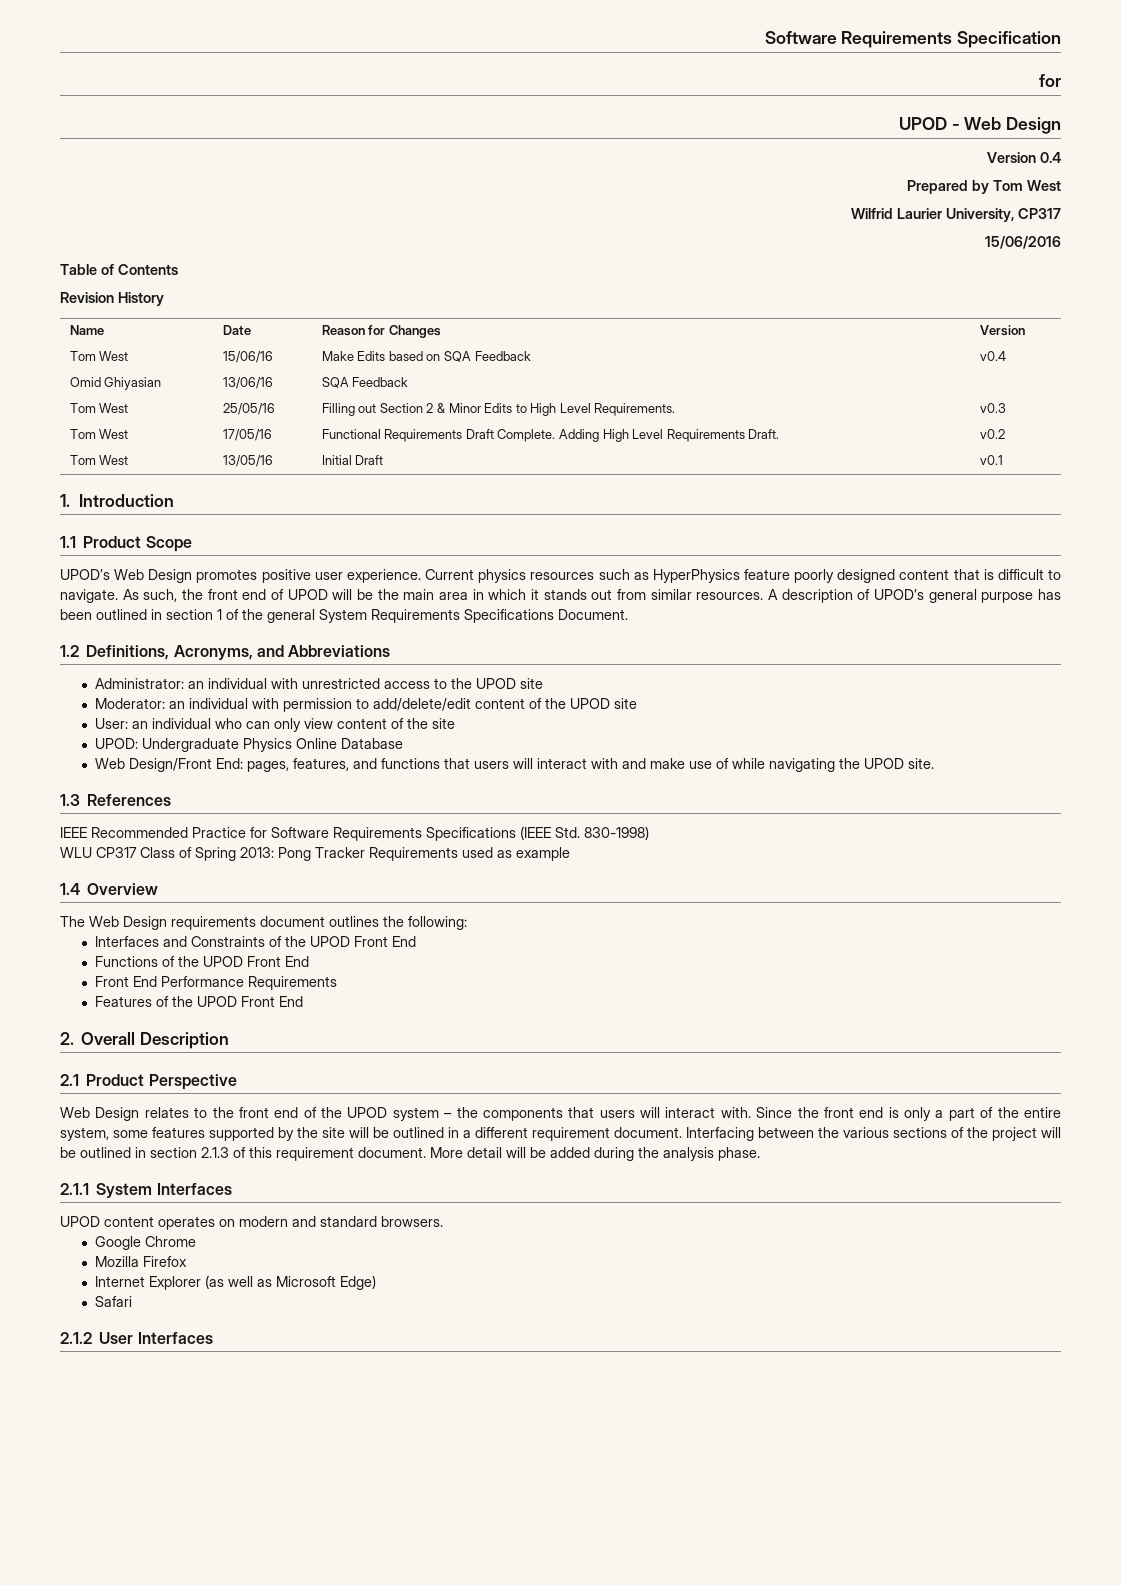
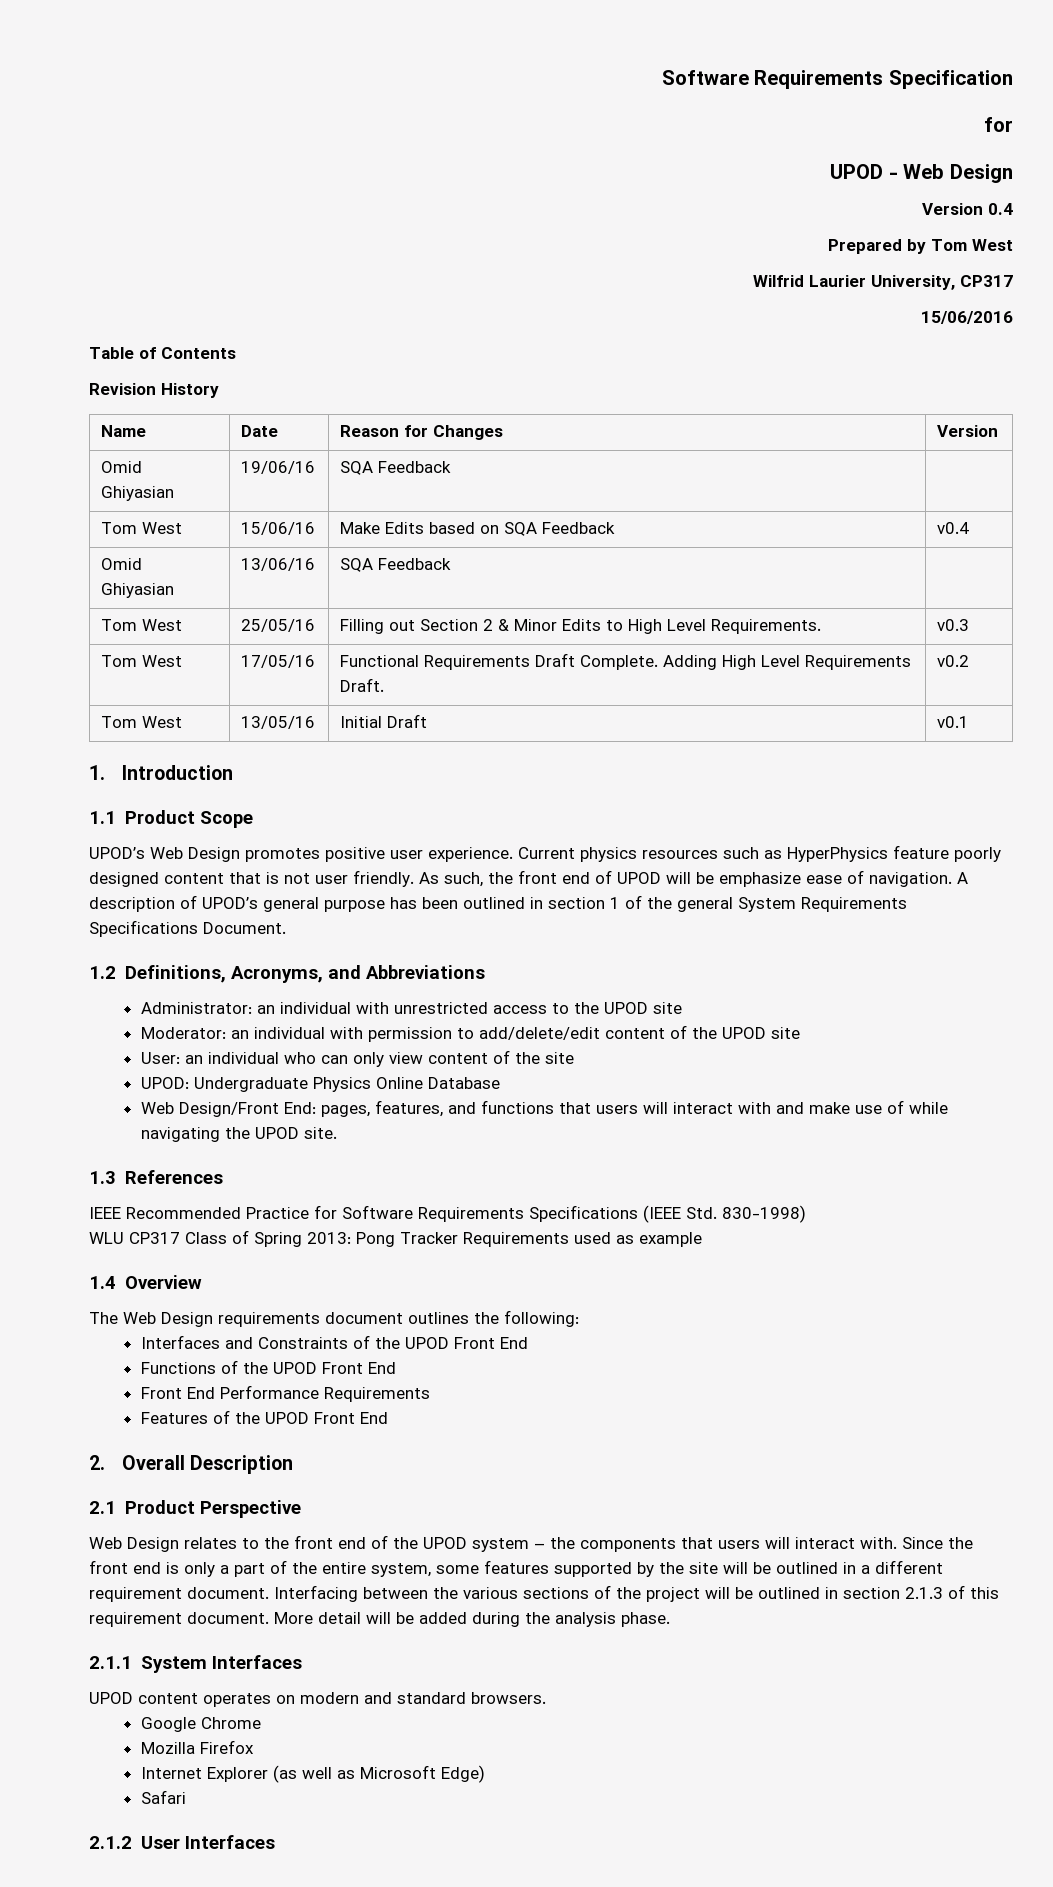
(1025, 330) none -> [101,461,143,473] [101,486,175,501] [241,461,316,474] [340,461,452,475] // Omid Ghiyasian | 19/06/16 | SQA Feedback |
[997,569,1061,580] [60,589,118,603] difficult to navigate. -> [284,870,414,887] not user friendly.
[377,589,764,600] the main area in which it stands out from similar resources. -> [719,870,952,887] emphasize ease of navigation.

